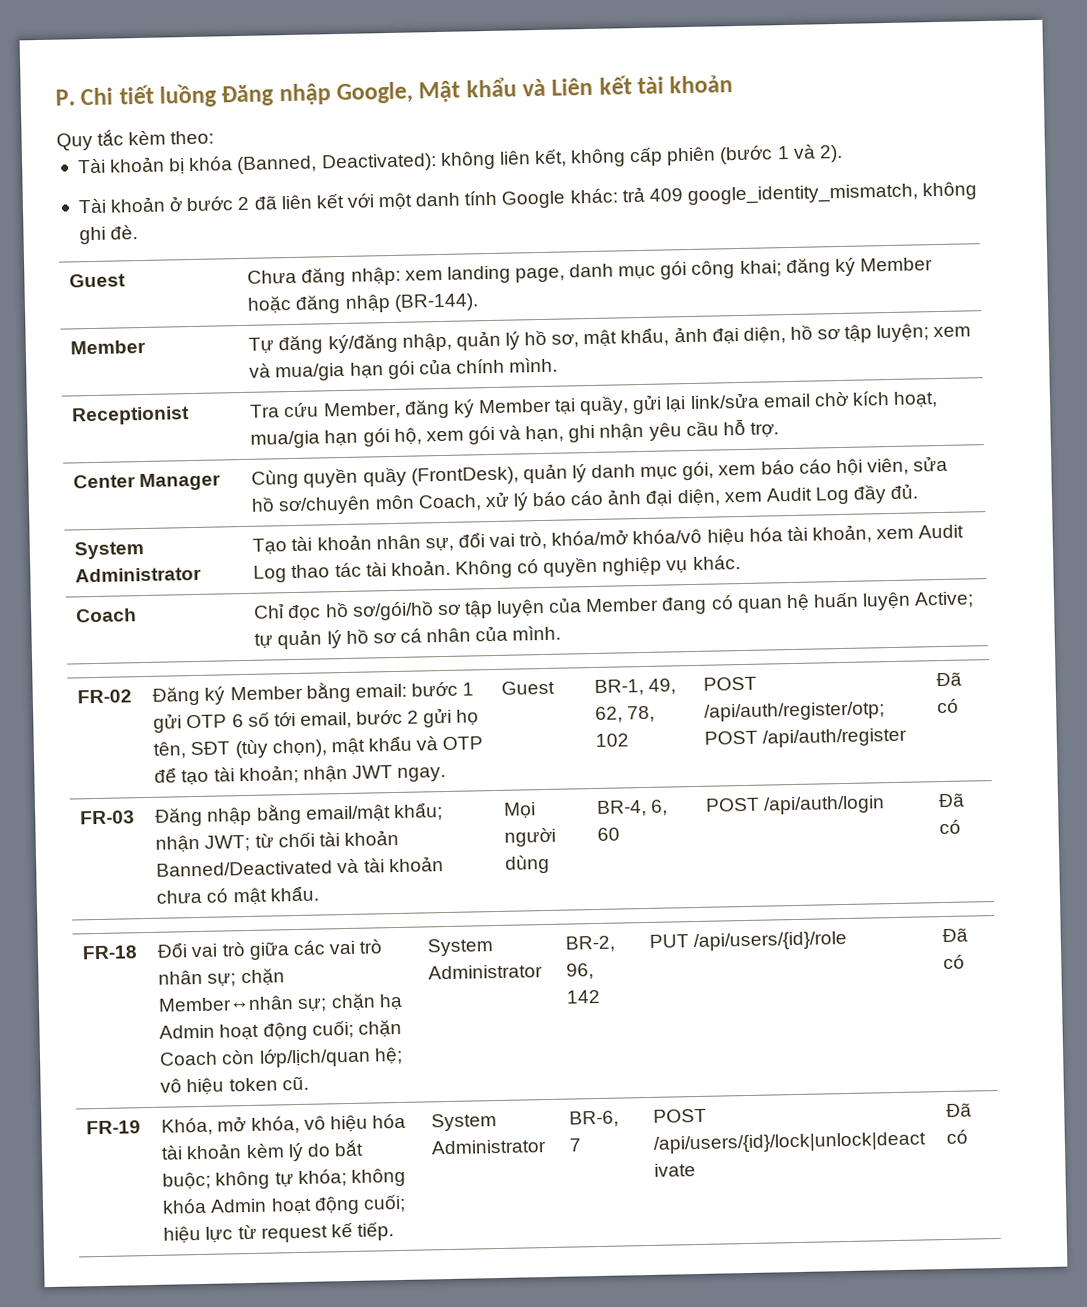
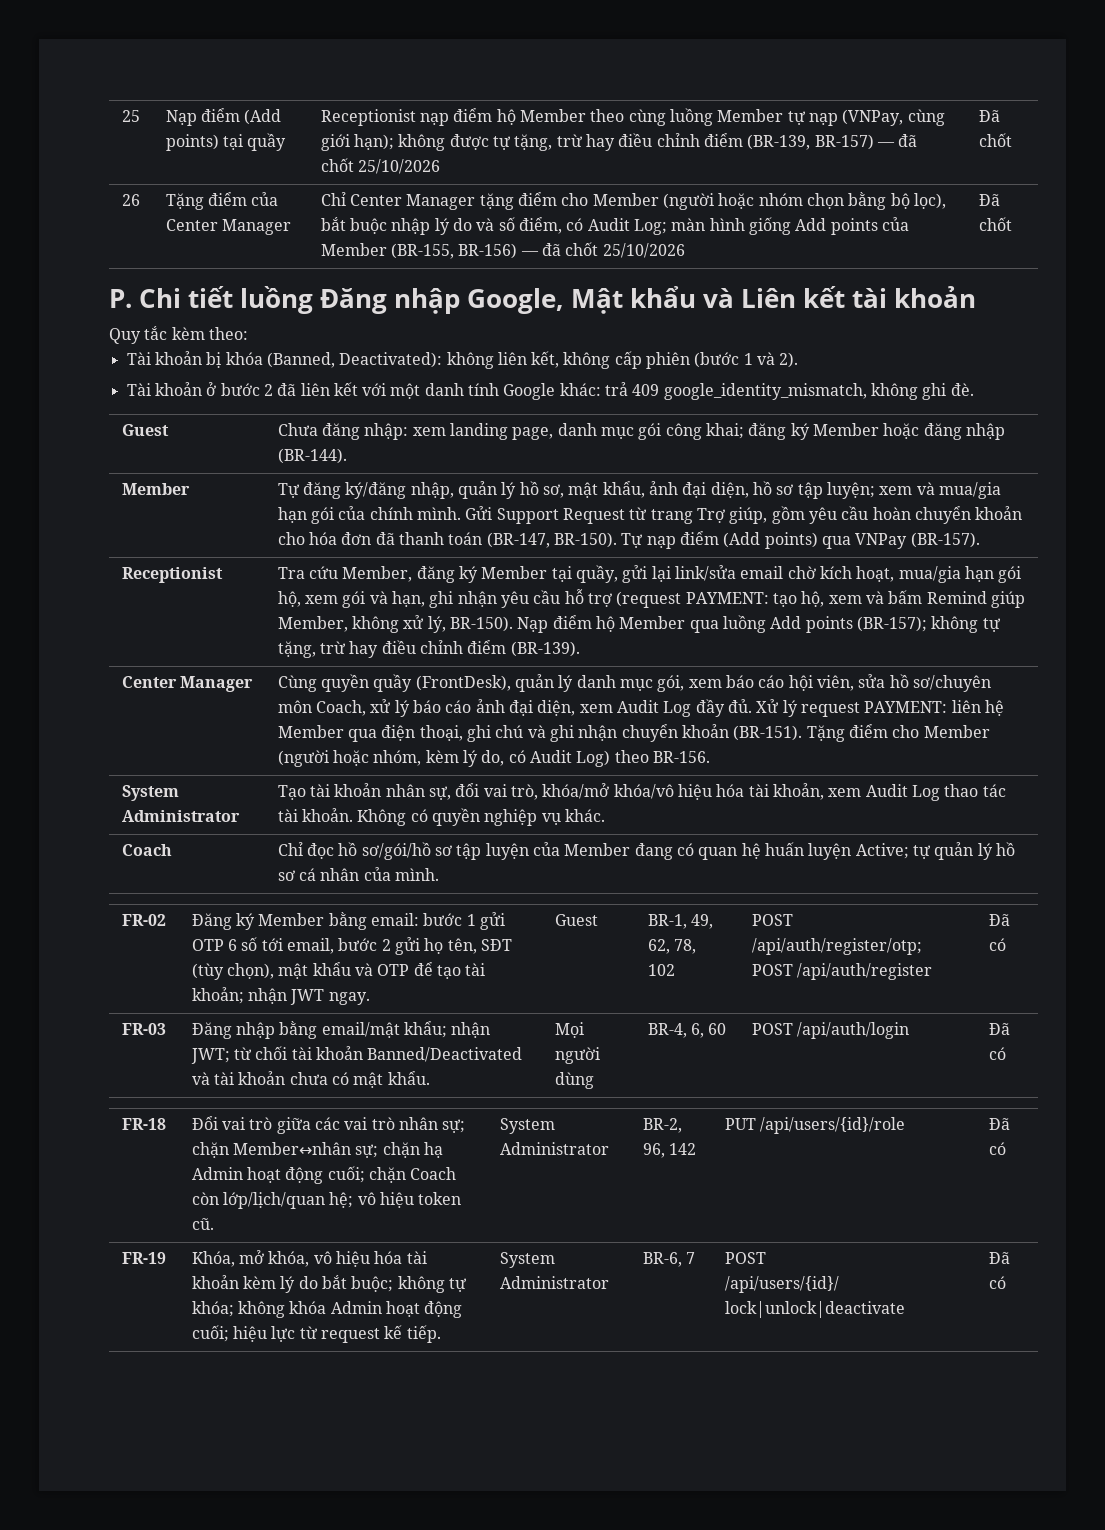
(55, 97) none -> [121,110,140,122] [165,108,282,126] [165,133,287,151] [320,108,945,126] [320,133,918,151] [320,158,441,174] [978,110,1000,122] [978,133,1012,147] [121,194,140,206] [165,192,279,210] [165,219,292,235] [320,192,946,210] [320,217,909,235] [320,242,685,259] [978,194,1000,206] [978,217,1012,231] 25 | Nạp điểm (Add points) tại quầy | Receptionist nạp điểm hộ Member theo cùng luồng Member tự nạp (VNPay, cùng giới hạn); không được tự tặng, trừ hay điều chỉnh điểm (BR-139, BR-157) — đã chốt 25/10/2026 | Đã chốt // 26 | Tặng điểm của Center Manager | Chỉ Center Manager tặng điểm cho Member (người hoặc nhóm chọn bằng bộ lọc), bắt buộc nhập lý do và số điểm, có Audit Log; màn hình giống Add points của Member (BR-155, BR-156) — đã chốt 25/10/2026 | Đã chốt //
(559, 365) none -> [465,506,1023,524] [277,531,980,549] Gửi Support Request từ trang Trợ giúp, gồm yêu cầu hoàn chuyển khoản cho hóa đơn đã thanh toán (BR-147, BR-150). Tự nạp điểm (Add points) qua VNPay (BR-157).
[749,422,779,438] trợ. -> [587,590,1025,608] [277,615,1001,633] [277,640,580,658] trợ (request PAYMENT: tạo hộ, xem và bấm Remind giúp Member, không xử lý, BR-150). Nạp điểm hộ Member qua luồng Add points (BR-157); không tự tặng, trừ hay điều chỉnh điểm (BR-139).
(919, 491) none -> [756,699,1004,717] [277,724,990,742] [277,750,710,767] Xử lý request PAYMENT: liên hệ Member qua điện thoại, ghi chú và ghi nhận chuyển khoản (BR-151). Tặng điểm cho Member (người hoặc nhóm, kèm lý do, có Audit Log) theo BR-156.

